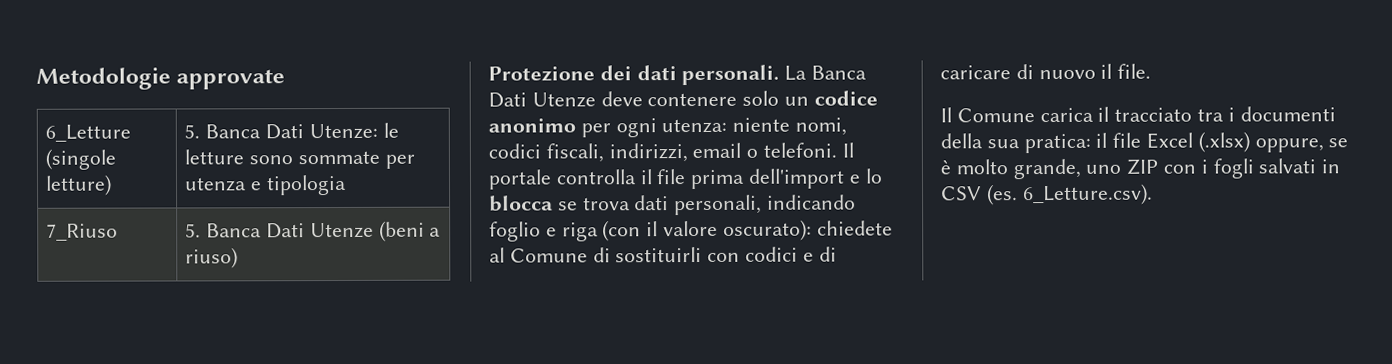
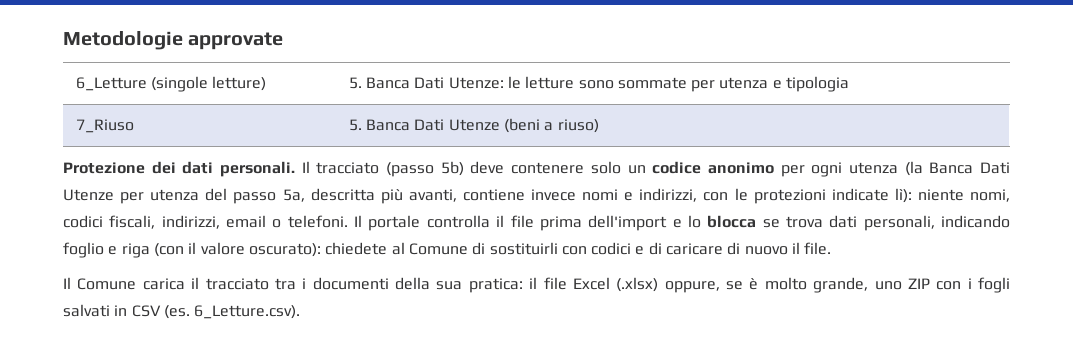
[784,65,868,81] [488,92,596,108] La Banca Dati Utenze -> [301,161,464,177] Il tracciato (passo 5b)
[661,118,728,134] utenza: -> [848,161,1011,176] [63,188,912,204] utenza (la Banca Dati Utenze per utenza del passo 5a, descritta più avanti, contiene invece nomi e indirizzi, con le protezioni indicate lì):

